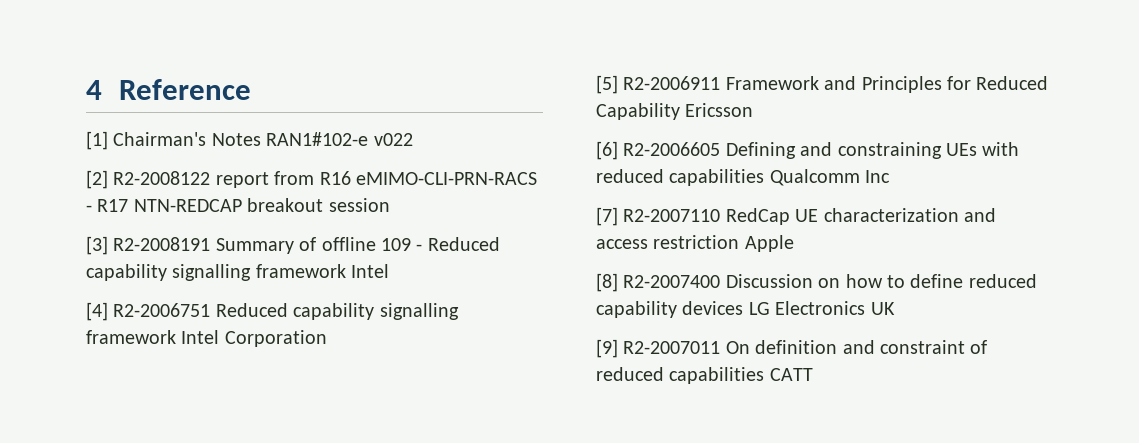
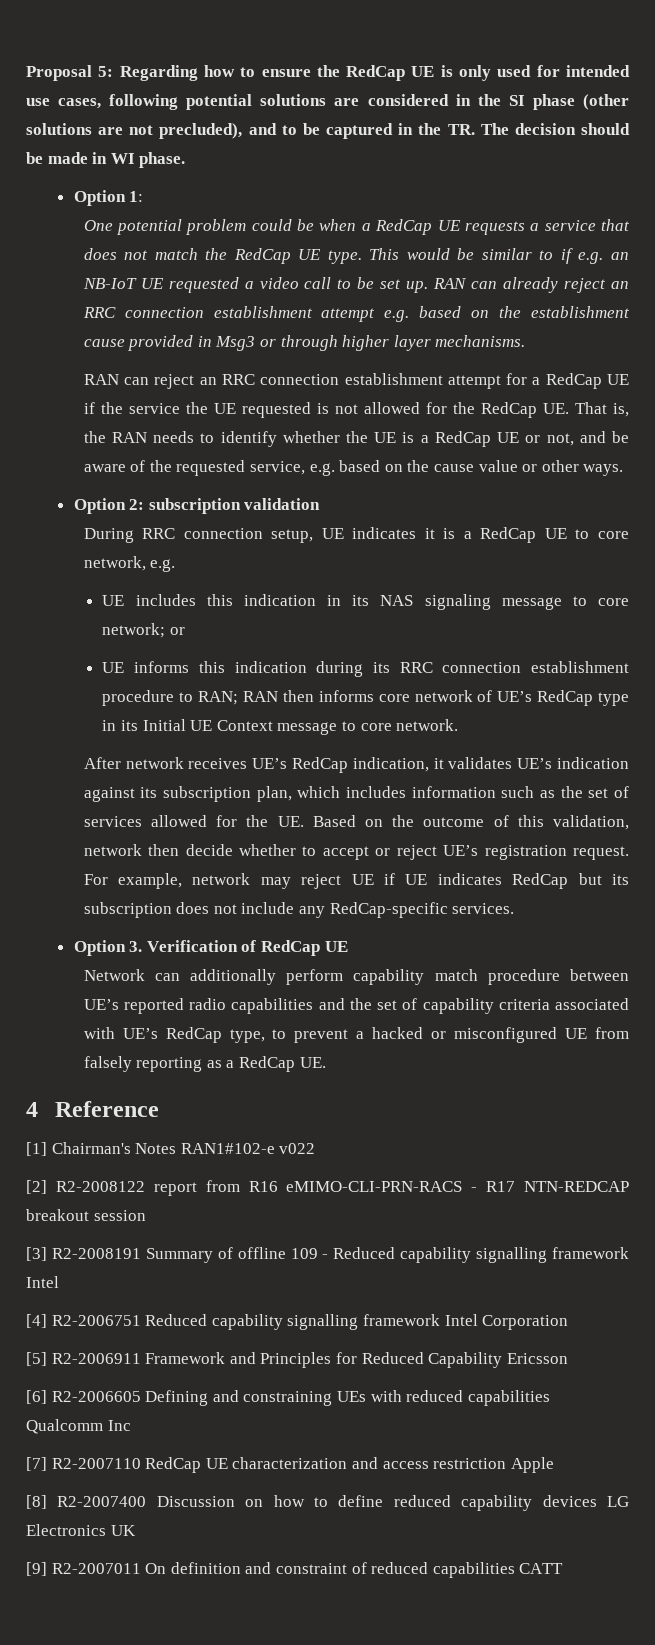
(86, 90) none -> [26,65,630,81] [26,94,629,110] [26,123,630,139] [26,152,186,168] [73,190,144,206] [83,219,630,235] [83,248,630,264] [82,277,629,293] [82,306,630,322] [83,335,526,351] [83,373,629,389] [83,402,630,418] [83,431,629,447] [83,460,624,476] [73,498,321,514] [83,527,629,543] [83,556,176,572] [102,594,629,610] [102,623,185,638] [102,661,629,677] [102,690,629,706] [102,719,459,735] [83,757,629,773] [83,786,629,802] [83,815,629,830] [83,844,629,860] [83,873,630,889] [83,902,515,918] [73,940,348,956] [83,969,629,985] [83,998,629,1014] [83,1027,629,1043] [83,1056,326,1072] Proposal 5: Regarding how to ensure the RedCap UE is only used for intended use cases, following potential solutions are considered in the SI phase (other solutions are not precluded), and to be captured in the TR. The decision should be made in WI phase. // Option 1: // One potential problem could be when a RedCap UE requests a service that does not match the RedCap UE type. This would be similar to if e.g. an NB-IoT UE requested a video call to be set up. RAN can already reject an RRC connection establishment attempt e.g. based on the establishment cause provided in Msg3 or through higher layer mechanisms. // RAN can reject an RRC connection establishment attempt for a RedCap UE if the service the UE requested is not allowed for the RedCap UE. That is, the RAN needs to identify whether the UE is a RedCap UE or not, and be aware of the requested service, e.g. based on the cause value or other ways. // Option 2: subscription validation // During RRC connection setup, UE indicates it is a RedCap UE to core network, e.g. // UE includes this indication in its NAS signaling message to core network; or // UE informs this indication during its RRC connection establishment procedure to RAN; RAN then informs core network of UE’s RedCap type in its Initial UE Context message to core network. // After network receives UE’s RedCap indication, it validates UE’s indication against its subscription plan, which includes information such as the set of services allowed for the UE. Based on the outcome of this validation, network then decide whether to accept or reject UE’s registration request. For example, network may reject UE if UE indicates RedCap but its subscription does not include any RedCap-specific services. // Option 3. Verification of RedCap UE // Network can additionally perform capability match procedure between UE’s reported radio capabilities and the set of capability criteria associated with UE’s RedCap type, to prevent a hacked or misconfigured UE from falsely reporting as a RedCap UE. //

